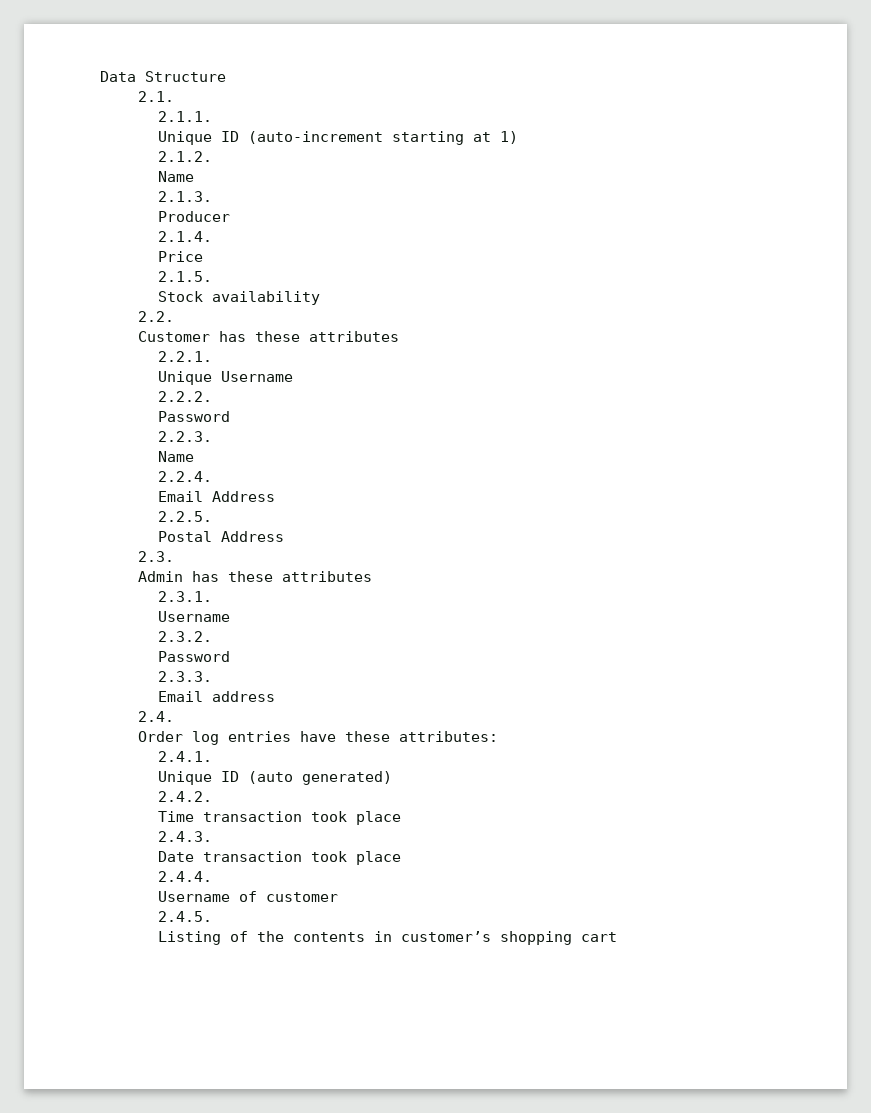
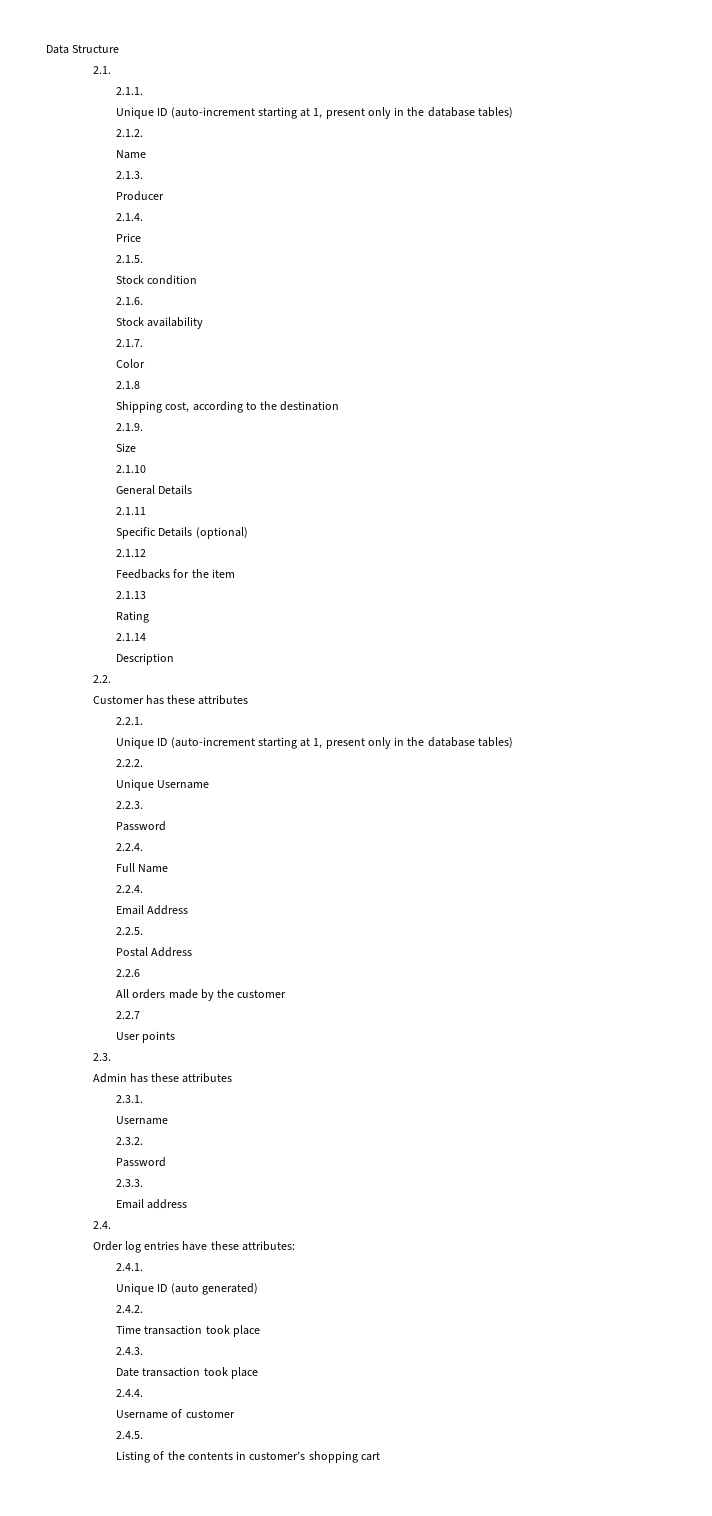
[499,131,518,144] 1) -> [313,107,513,119] 1, present only in the database tables)
(212, 276) none -> [116,275,198,285] [116,297,144,305] // Stock condition // 2.1.6.
(320, 298) none -> [116,339,144,347] [116,359,146,368] [116,381,141,389] [116,401,340,413] [116,423,144,431] [116,443,137,452] [116,465,147,473] [116,485,193,495] [116,507,147,515] [116,527,248,539] [116,549,147,557] [116,569,235,579] [116,591,147,599] [116,611,150,623] [116,633,147,641] [116,653,175,665] // 2.1.7. // Color // 2.1.8 // Shipping cost, according to the destination // 2.1.9. // Size // 2.1.10 // General Details // 2.1.11 // Specific Details (optional) // 2.1.12 // Feedbacks for the item // 2.1.13 // Rating // 2.1.14 // Description
[220,371,293,382] Username -> [157,737,513,749] ID (auto-increment starting at 1, present only in the database tables)
[157,411,230,422] Password -> [116,779,210,791] Unique Username
(212, 436) none -> [116,821,167,831] [116,843,144,851] [116,863,136,872] Password // 2.2.4. // Full
(284, 536) none -> [116,969,141,977] [116,989,287,1001] [116,1011,141,1019] [116,1031,176,1043] // 2.2.6 // All orders made by the customer // 2.2.7 // User points

